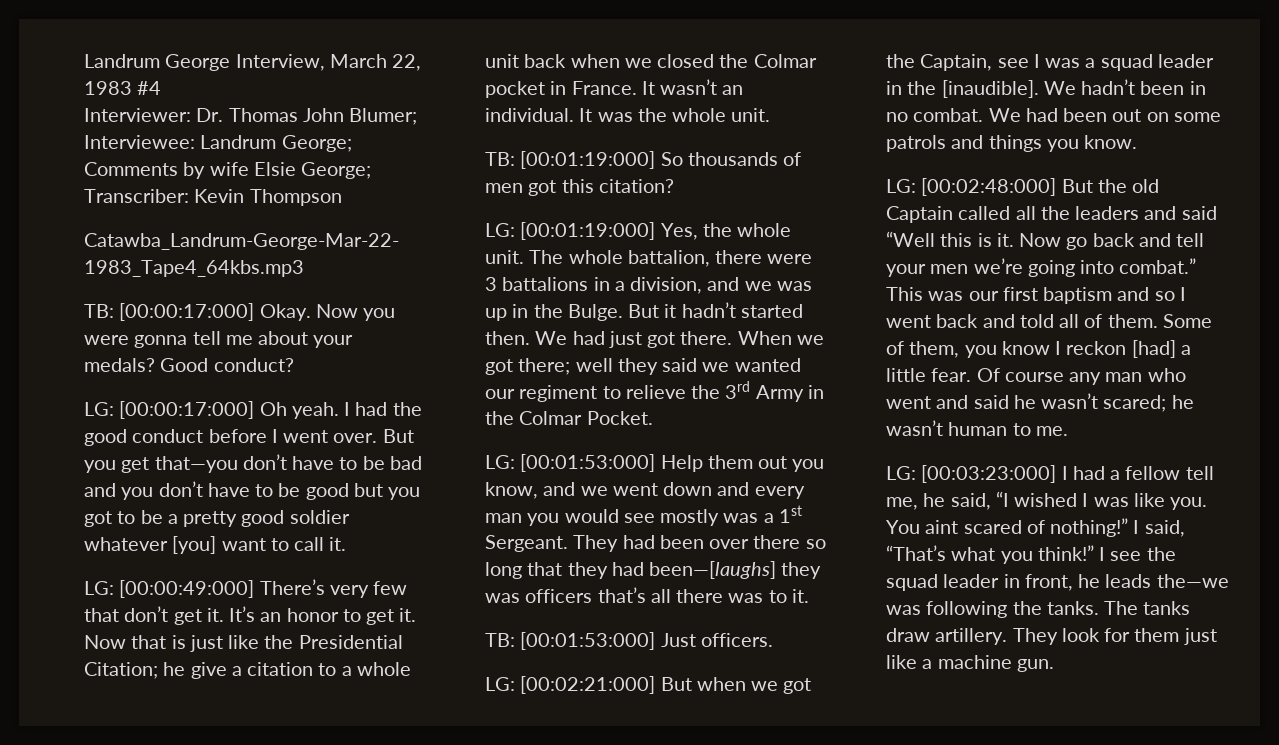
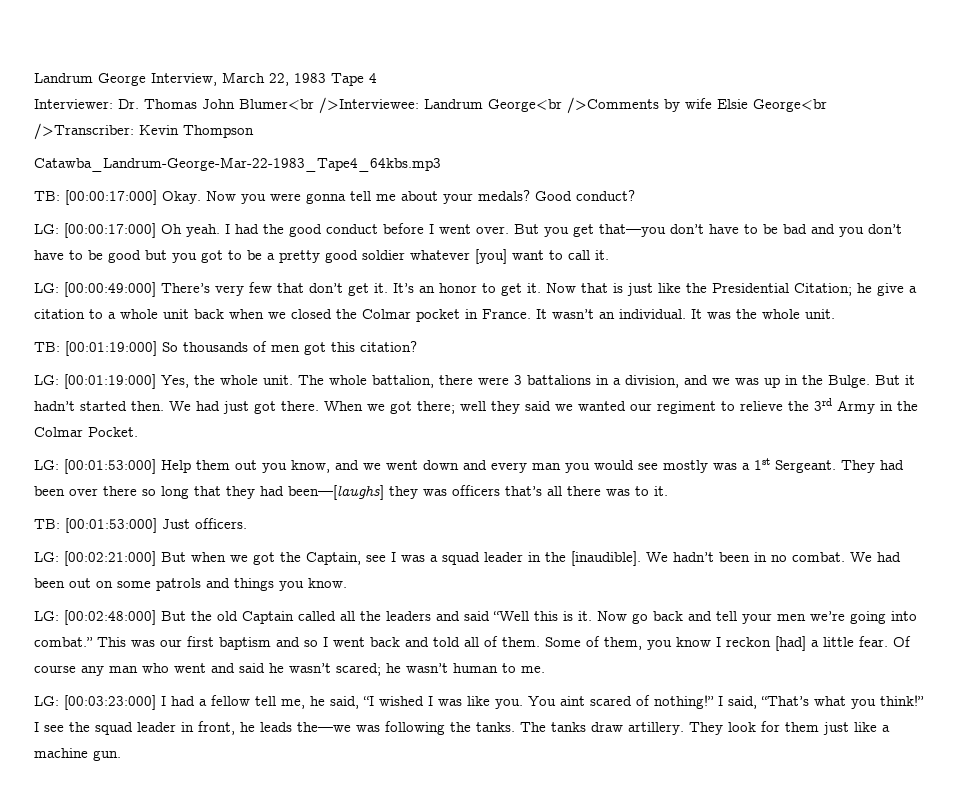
[137,81,162,95] #4 -> [331,73,377,86] Tape 4
[349,108,418,125] [84,135,352,152] [84,162,178,176] Blumer; Interviewee: Landrum George; Comments -> [239,97,659,114] Blumer<br />Interviewee: Landrum George<br />Comments
[301,162,372,179] [84,189,189,203] George; Transcriber: -> [753,99,827,112] [34,123,134,140] George<br />Transcriber:

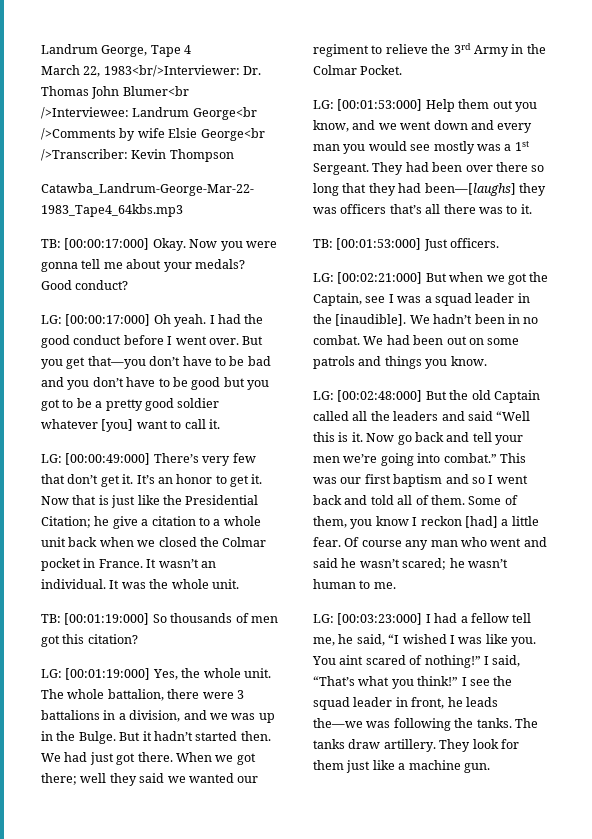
[34,72,326,86] Landrum George Interview, March 22, 1983 -> [41,44,148,57] Landrum George,
[34,99,113,109] Interviewer: -> [41,65,240,77] March 22, 1983<br/>Interviewer:

